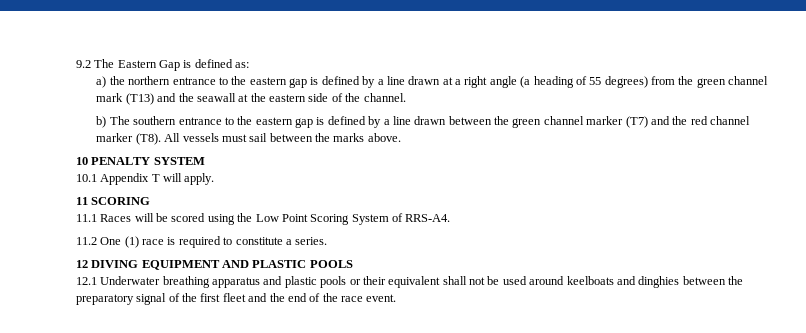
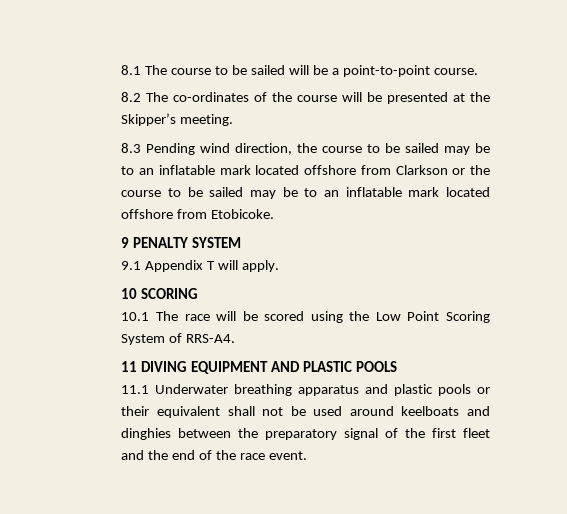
[75,59,250,71] [96,76,769,88] [96,93,406,105] [96,116,751,128] [96,133,401,145] [75,157,88,165] 9.2 The Eastern Gap is defined as: // a) the northern entrance to the eastern gap is defined by a line drawn at a right angle (a heading of 55 degrees) from the green channel mark (T13) and the seawall at the eastern side of the channel. // b) The southern entrance to the eastern gap is defined by a line drawn between the green channel marker (T7) and the red channel marker (T8). All vessels must sail between the marks above. // 10 -> [121,65,478,77] [121,92,490,104] [121,113,234,126] [121,143,490,155] [121,165,491,175] [121,187,490,199] [121,209,275,219] [121,237,130,248] 8.1 The course to be sailed will be a point-to-point course. // 8.2 The co-ordinates of the course will be presented at the Skipper’s meeting. // 8.3 Pending wind direction, the course to be sailed may be to an inflatable mark located offshore from Clarkson or the course to be sailed may be to an inflatable mark located offshore from Etobicoke. // 9
[75,174,97,182] 10.1 -> [121,261,142,270] 9.1
[75,197,88,205] 11 -> [121,288,138,299] 10
[75,214,132,222] 11.1 Races -> [121,311,210,321] 10.1 The race
[75,236,328,248] [75,260,88,268] 11.2 One (1) race is required to constitute a series. // 12 -> [121,361,138,372] 11
[75,277,97,285] 12.1 -> [121,385,150,394] 11.1

